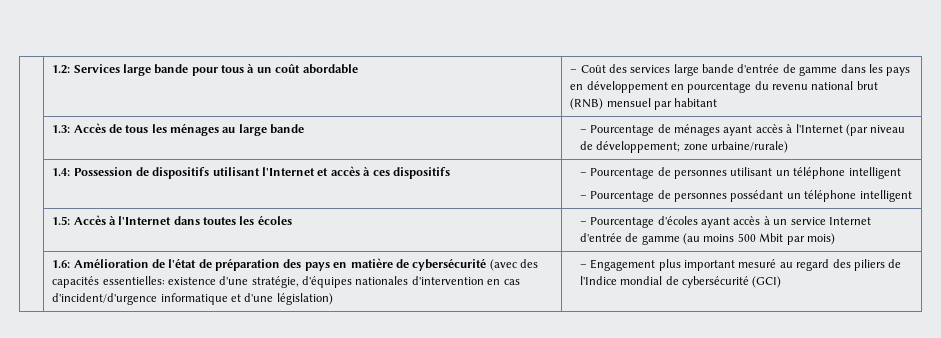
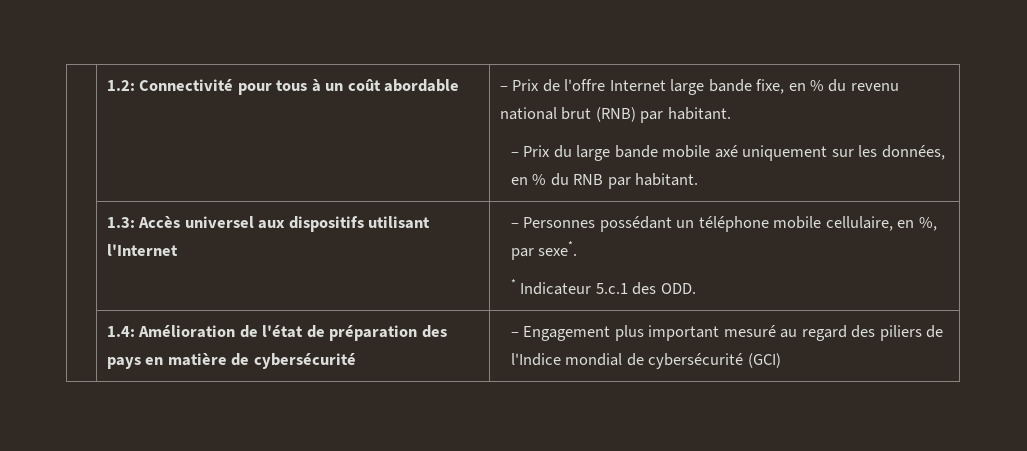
[73,64,189,76] Services large bande -> [139,79,234,91] Connectivité
[580,64,911,76] [570,81,752,93] Coût des services large bande d'entrée de gamme dans les pays en développement en pourcentage -> [512,79,825,95] Prix de l'offre Internet large bande fixe, en %
[606,98,718,110] [52,123,305,136] [579,124,906,136] [579,141,789,153] [52,166,450,179] [579,167,901,179] [579,190,912,202] [52,215,292,225] [579,216,871,228] [579,233,835,245] [52,260,71,268] mensuel par habitant // | 1.3: Accès de tous les ménages au large bande | – Pourcentage de ménages ayant accès à l'Internet (par niveau de développement; zone urbaine/rurale) // | 1.4: Possession de dispositifs utilisant l'Internet et accès à ces dispositifs | – Pourcentage de personnes utilisant un téléphone intelligent // – Pourcentage de personnes possédant un téléphone intelligent // | 1.5: Accès à l'Internet dans toutes les écoles | – Pourcentage d'écoles ayant accès à un service Internet d'entrée de gamme (au moins 500 Mbit par mois) // | 1.6: -> [640,107,731,123] [511,145,945,161] [511,173,699,189] [106,216,431,232] [106,244,178,256] [511,216,937,232] [511,241,578,260] [511,279,696,295] [106,326,135,337] par habitant. // – Prix du large bande mobile axé uniquement sur les données, en % du RNB par habitant. // | 1.3: Accès universel aux dispositifs utilisant l'Internet | – Personnes possédant un téléphone mobile cellulaire, en %, par sexe*. // * Indicateur 5.c.1 des ODD. // | 1.4:
[489,259,538,271] [52,276,520,288] [52,293,333,305] (avec des capacités essentielles: existence d'une stratégie, d'équipes nationales d'intervention en cas d'incident/d'urgence informatique et d'une législation) -> (356, 361) none

